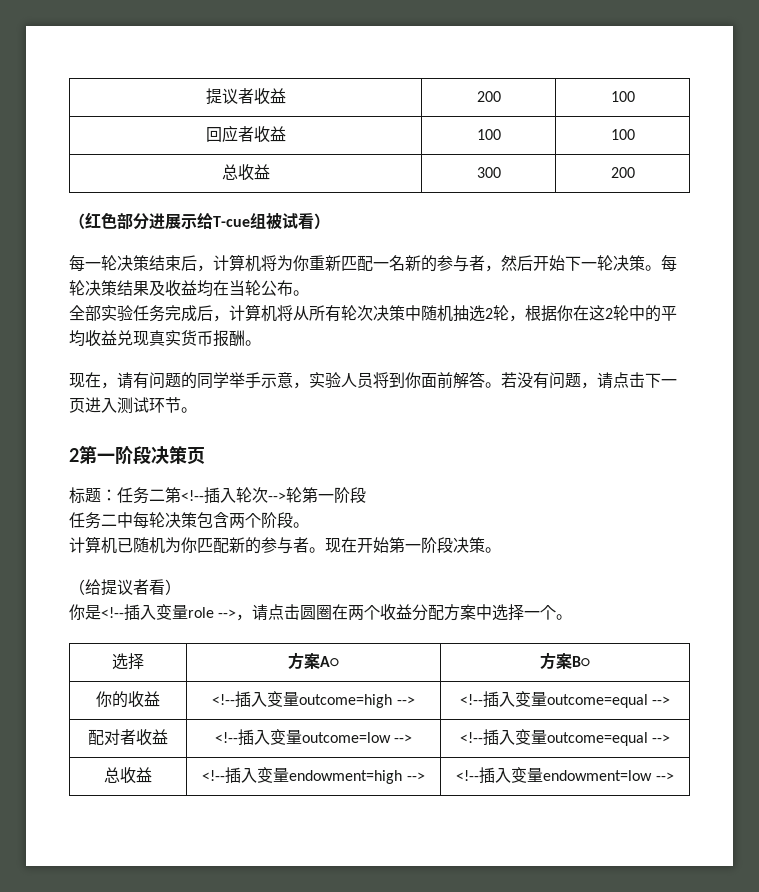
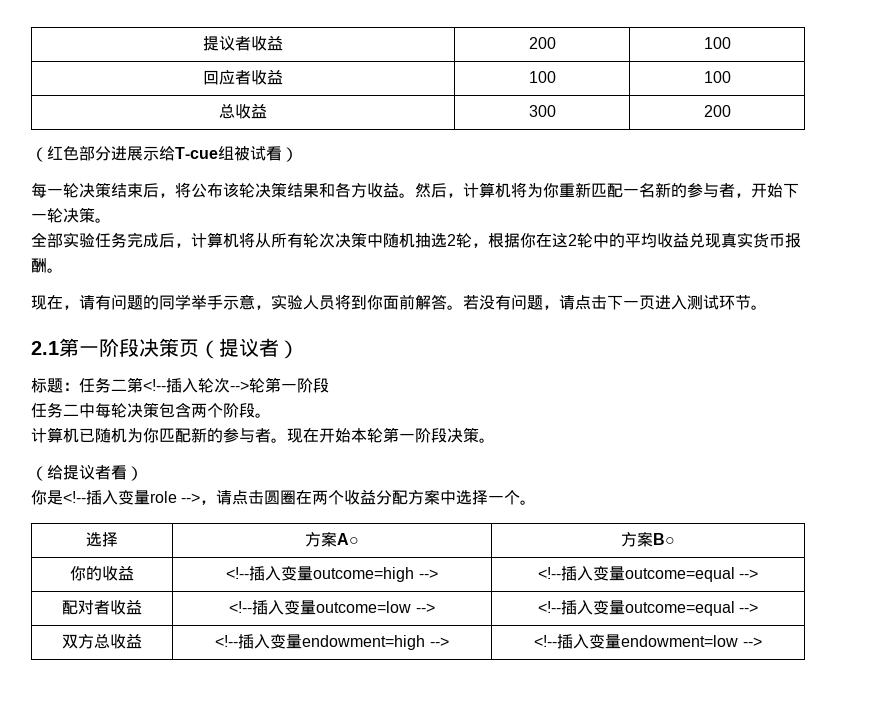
(213, 268) none -> [175,182,463,198] 将公布该轮决策结果和各方收益。然后，
[501,255,533,271] 然后 -> (751, 195) none
[661,255,677,271] [69,280,309,297] 每轮决策结果及收益均在当轮公布。 -> (111, 220) none
[69,448,79,462] 2 -> [31,341,59,355] 2.1
(205, 455) none -> [199,338,299,359] （提议者）
(389, 545) none -> [351,428,383,443] 本轮
(671, 738) none -> [62,634,94,649] 双方

